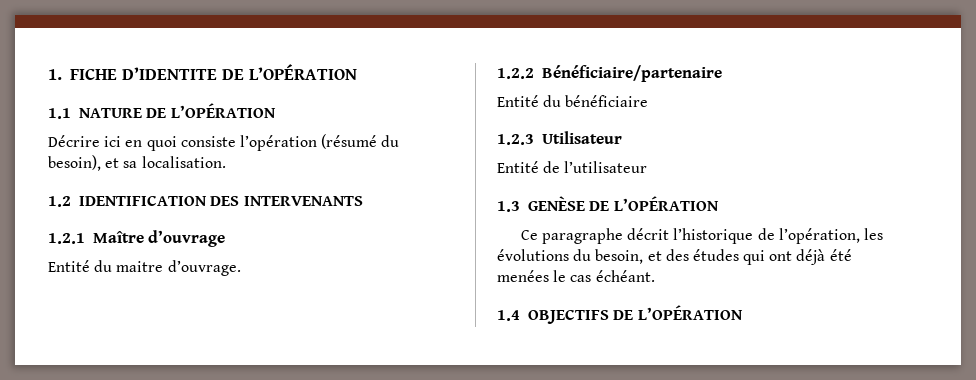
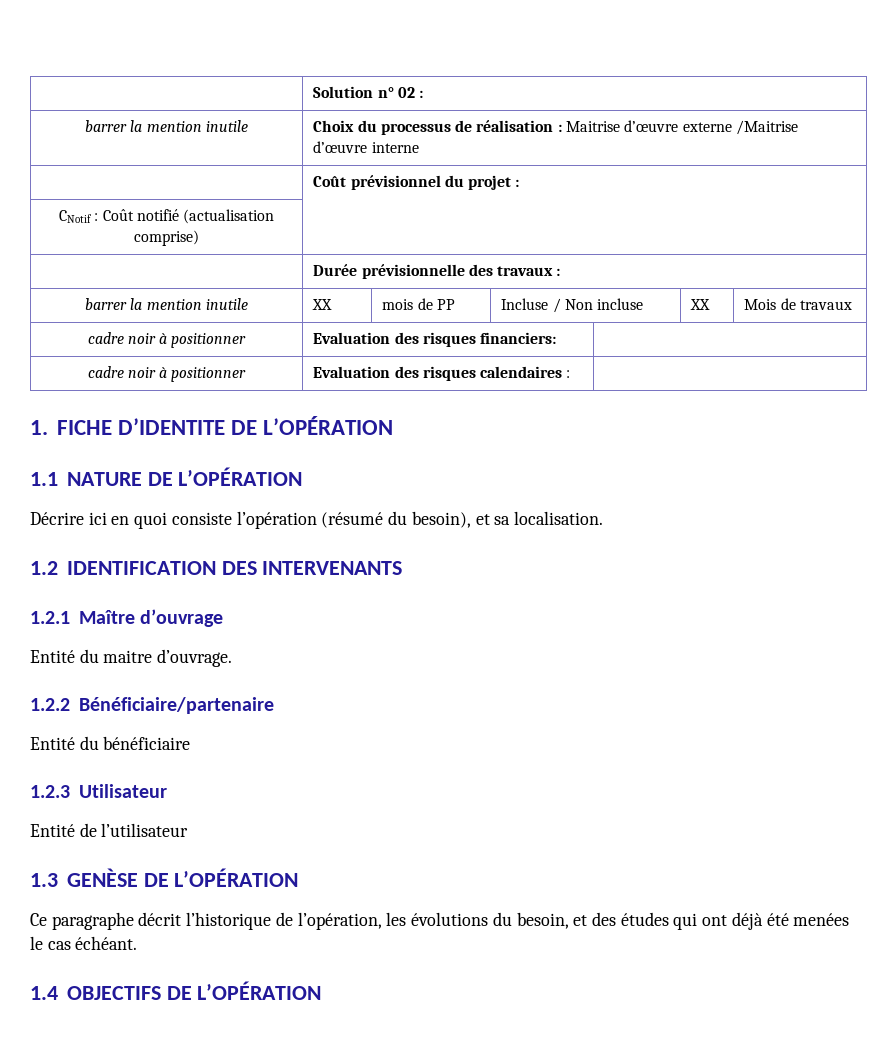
(48, 74) none -> [313,86,424,98] [85,120,248,132] [313,120,799,135] [313,141,419,153] [313,175,520,190] [58,209,275,224] [134,230,199,246] [313,264,561,279] [85,298,248,310] [312,299,333,310] [382,298,455,310] [501,298,644,313] [690,299,711,310] [744,298,852,310] [87,332,247,348] [313,332,557,347] [87,366,247,382] [313,366,571,381] | Solution n° 02 : // barrer la mention inutile | Choix du processus de réalisation : Maitrise d’œuvre externe /Maitrise d’œuvre interne // | Coût prévisionnel du projet : // CNotif : Coût notifié (actualisation comprise) | // | Durée prévisionnelle des travaux : // barrer la mention inutile | XX | mois de PP | Incluse / Non incluse | XX | Mois de travaux // cadre noir à positionner | Evaluation des risques financiers: | // cadre noir à positionner | Evaluation des risques calendaires : | //

